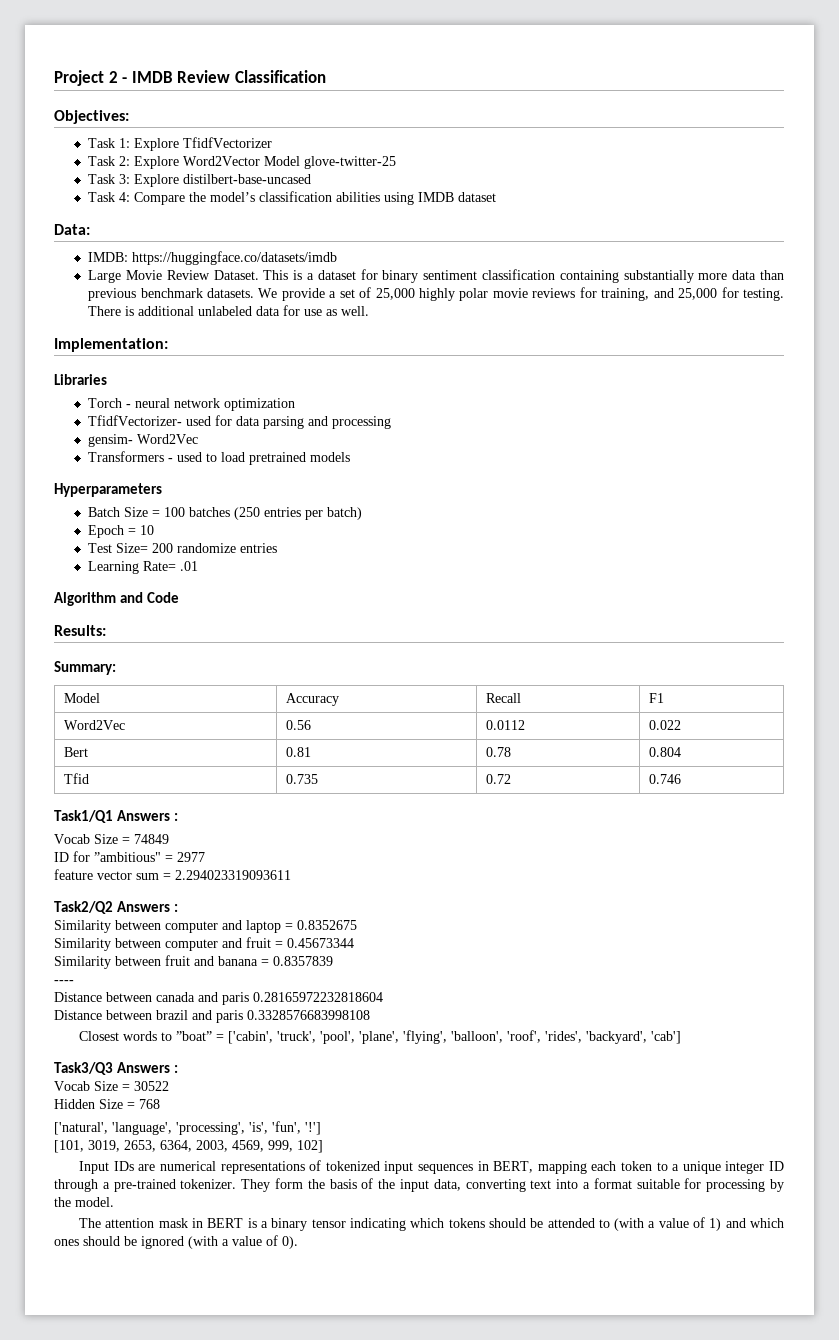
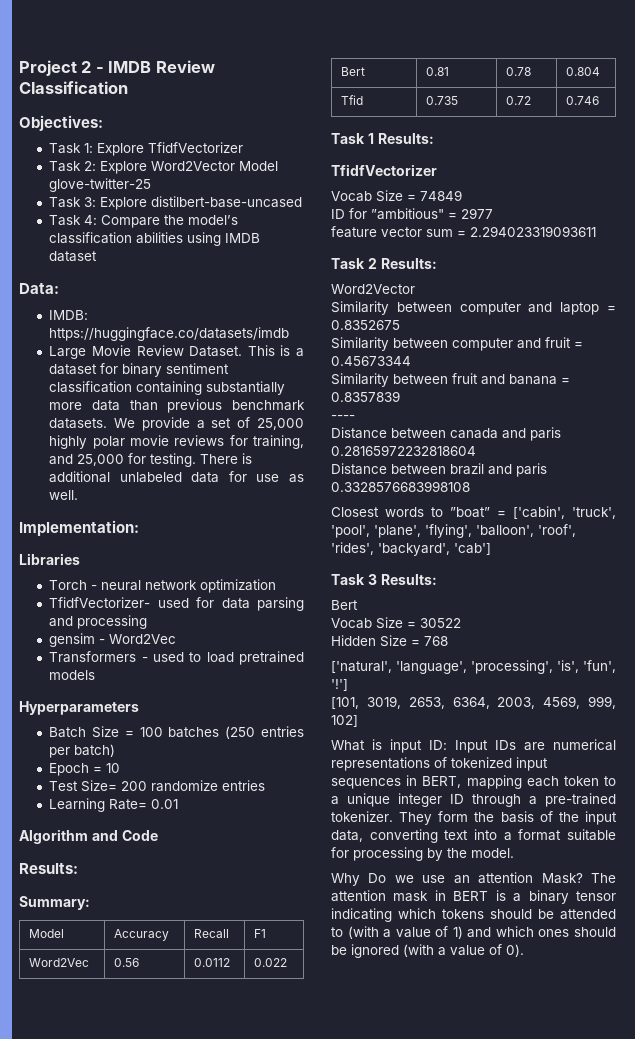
[88,434,134,447] gensim- -> [49,633,106,647] gensim -
[180,561,199,571] .01 -> [151,799,179,809] 0.01
[54,810,178,823] Task1/Q1 Answers : -> [331,133,434,144] [331,164,437,176] Task 1 Results: // TfidfVectorizer
[54,901,178,914] Task2/Q2 Answers : -> [331,258,437,269] [331,284,415,294] Task 2 Results: // Word2Vector
[54,1062,178,1075] Task3/Q3 Answers : -> [331,574,437,585] [331,600,358,610] Task 3 Results: // Bert
(323, 1146) none -> [331,739,447,753] What is input ID:
(114, 1202) none -> [331,872,583,886] Why Do we use an attention Mask?

